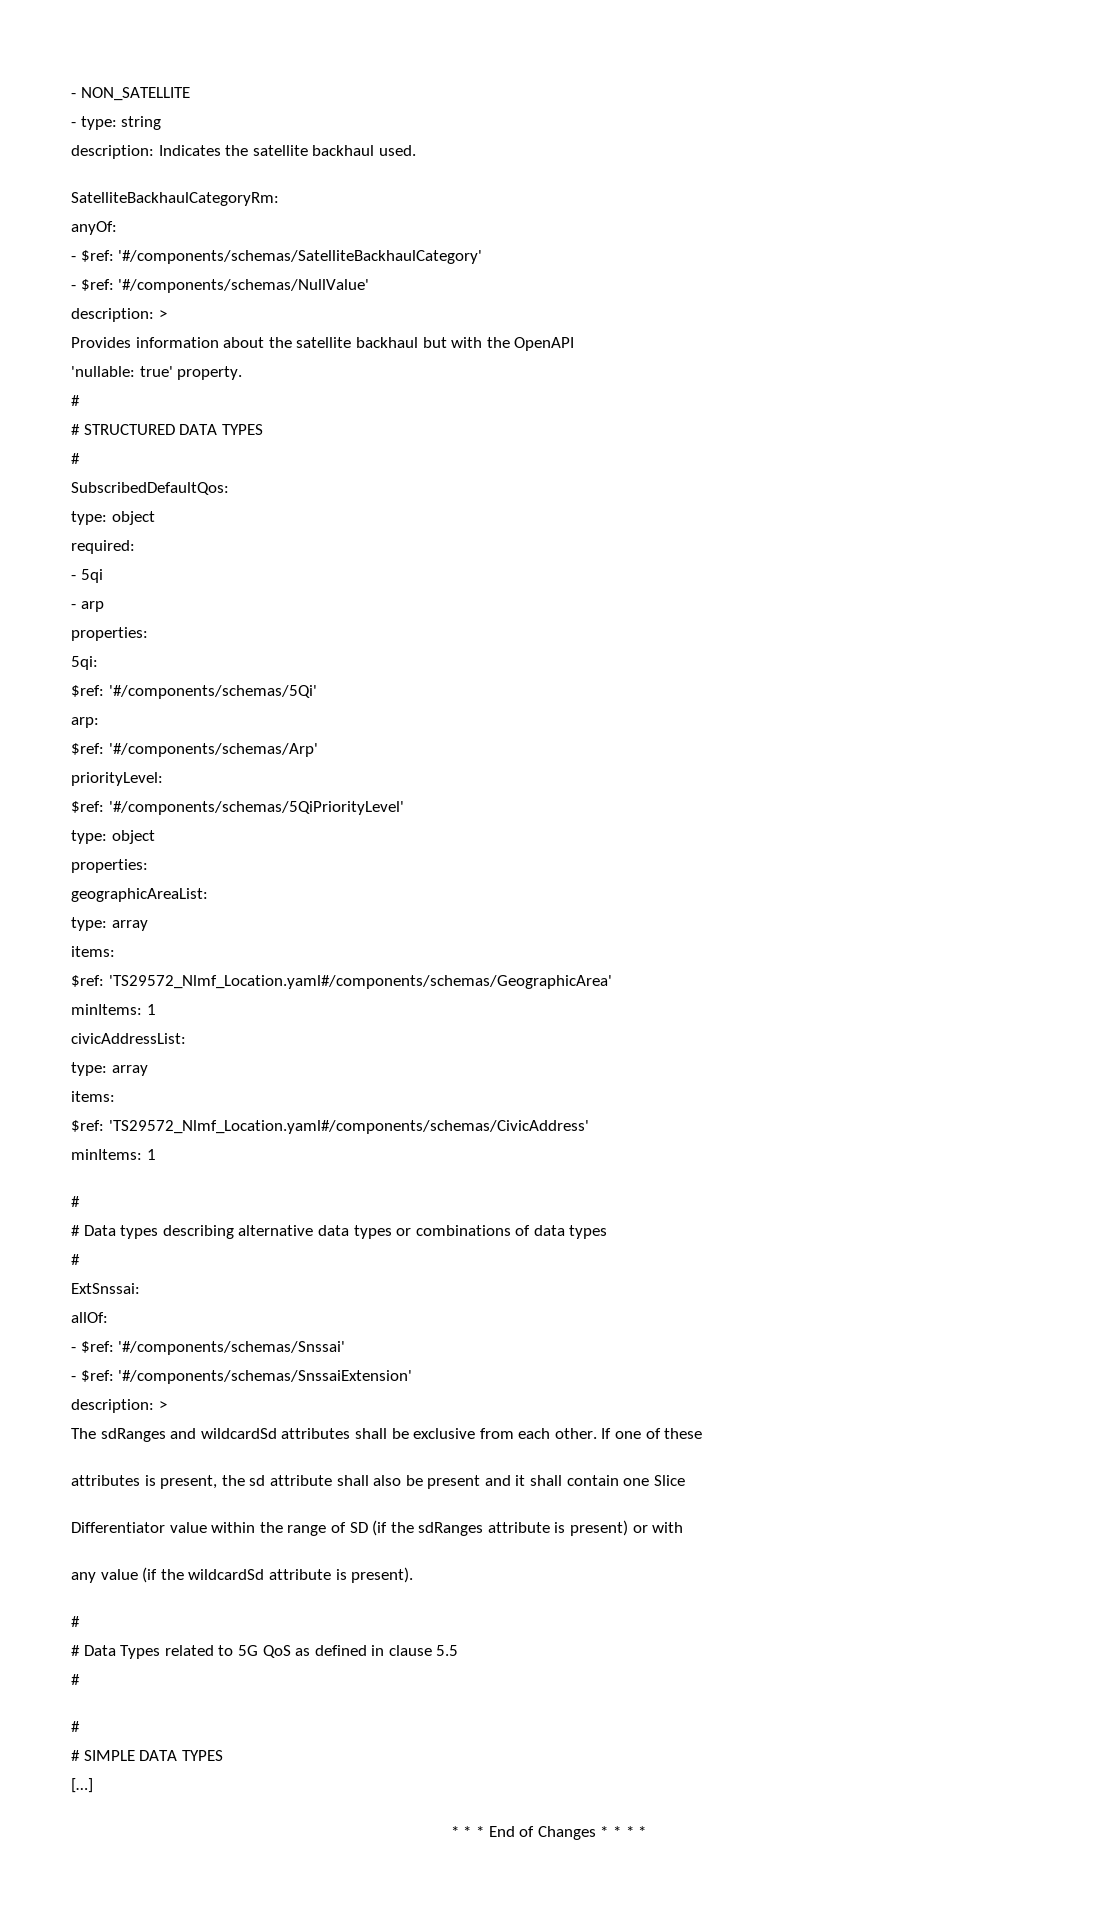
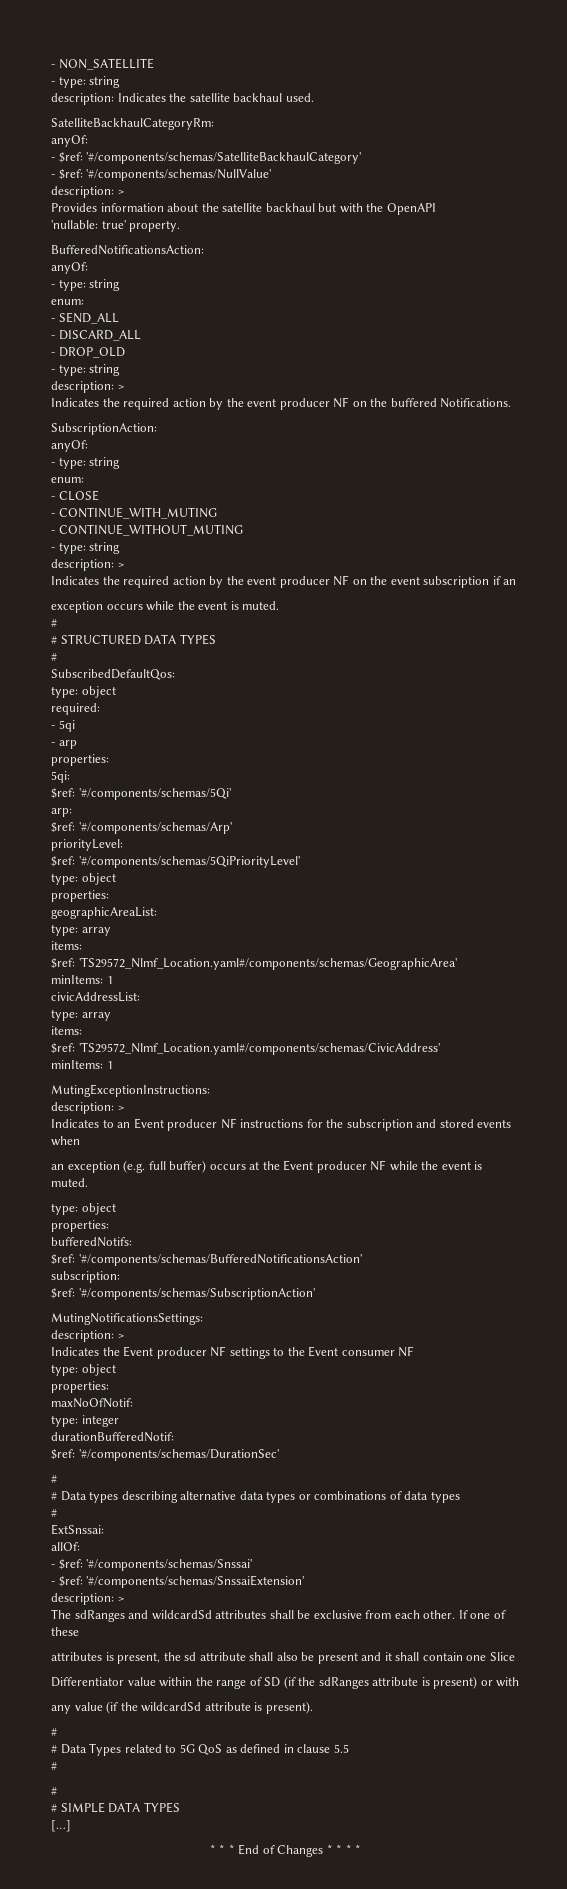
(243, 373) none -> [51,245,204,255] [51,262,88,274] [51,279,121,291] [51,299,84,305] [51,312,119,324] [51,330,141,341] [51,347,125,358] [51,364,121,376] [51,381,124,393] [51,397,512,410] [51,423,157,435] [51,440,88,452] [51,457,121,469] [51,477,84,483] [51,490,99,501] [51,507,217,519] [51,524,243,536] [51,542,121,554] [51,559,124,571] [51,575,517,588] [51,601,280,613] // BufferedNotificationsAction: // anyOf: // - type: string // enum: // - SEND_ALL // - DISCARD_ALL // - DROP_OLD // - type: string // description: > // Indicates the required action by the event producer NF on the buffered Notifications. // SubscriptionAction: // anyOf: // - type: string // enum: // - CLOSE // - CONTINUE_WITH_MUTING // - CONTINUE_WITHOUT_MUTING // - type: string // description: > // Indicates the required action by the event producer NF on the event subscription if an // exception occurs while the event is muted.
(156, 1154) none -> [51,1084,210,1097] [51,1102,124,1114] [51,1118,512,1131] [51,1136,80,1146] [51,1160,483,1173] [51,1178,88,1187] [51,1203,116,1215] [51,1220,109,1232] [51,1237,132,1247] [51,1254,362,1266] [51,1271,120,1283] [51,1288,315,1300] [51,1313,203,1325] [51,1330,124,1342] [51,1346,415,1359] [51,1364,116,1376] [51,1381,109,1393] [51,1398,133,1408] [51,1415,119,1427] [51,1432,174,1442] [51,1449,279,1461] // MutingExceptionInstructions: // description: > // Indicates to an Event producer NF instructions for the subscription and stored events when // an exception (e.g. full buffer) occurs at the Event producer NF while the event is muted. // type: object // properties: // bufferedNotifs: // $ref: '#/components/schemas/BufferedNotificationsAction' // subscription: // $ref: '#/components/schemas/SubscriptionAction' // MutingNotificationsSettings: // description: > // Indicates the Event producer NF settings to the Event consumer NF // type: object // properties: // maxNoOfNotif: // type: integer // durationBufferedNotif: // $ref: '#/components/schemas/DurationSec'

